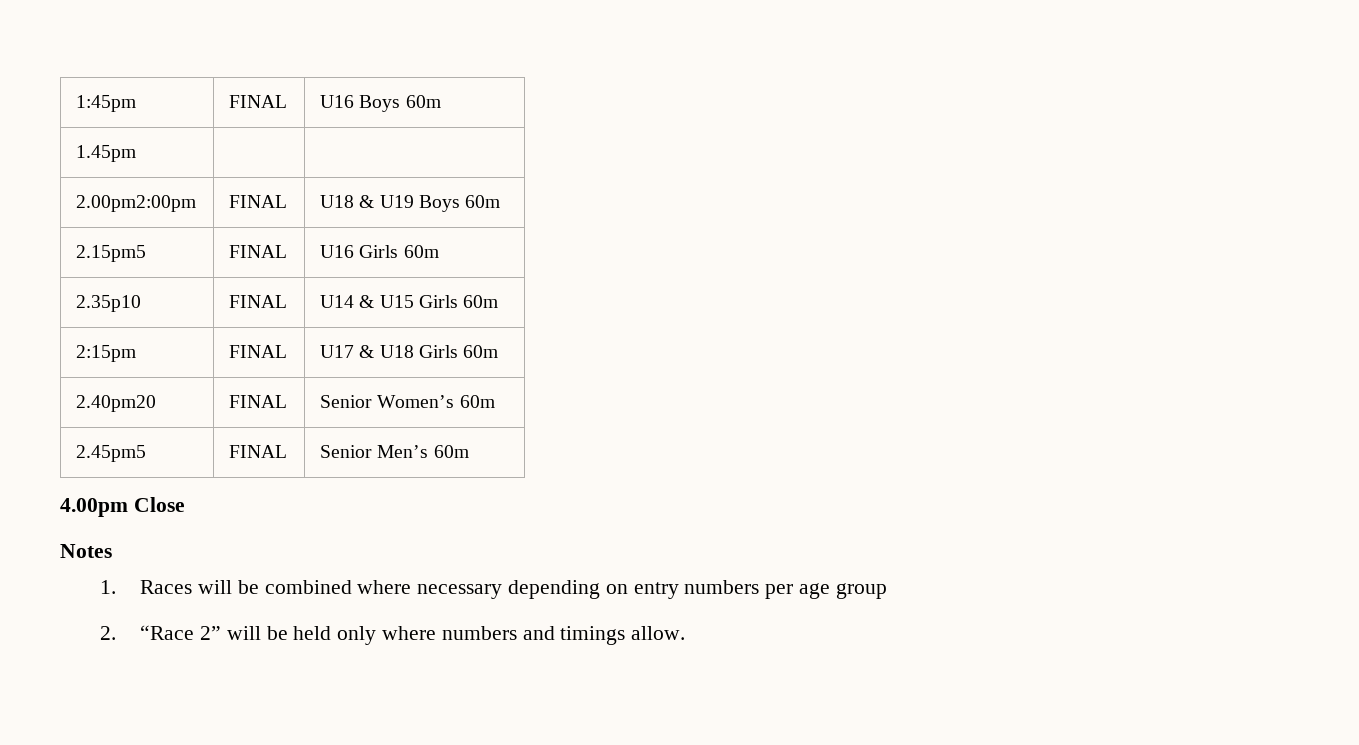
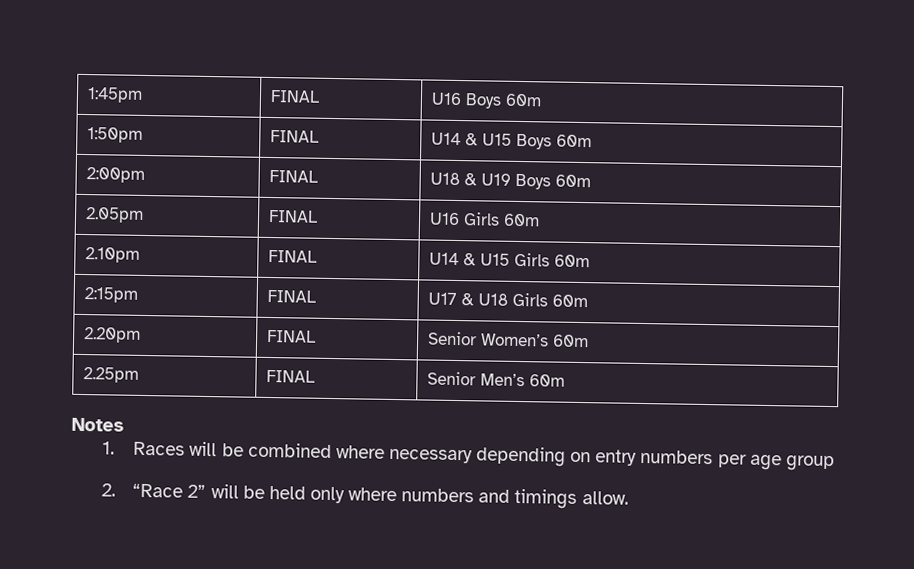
[76,145,137,162] [76,195,197,212] 1.45pm | | // 2.00pm2:00pm -> [87,127,144,143] [270,129,320,143] [431,132,593,150] [86,167,146,183] 1:50pm | FINAL | U14 & U15 Boys 60m // 2:00pm
[76,245,147,262] 2.15pm5 -> [85,207,145,223] 2.05pm
[76,295,142,312] 2.35p10 -> [85,247,141,263] 2.10pm
[76,395,157,412] 2.40pm20 -> [84,327,142,343] 2.20pm
[76,445,147,462] 2.45pm5 -> [83,367,140,383] 2.25pm
[60,497,185,517] // 4.00pm Close -> (566, 380) none

